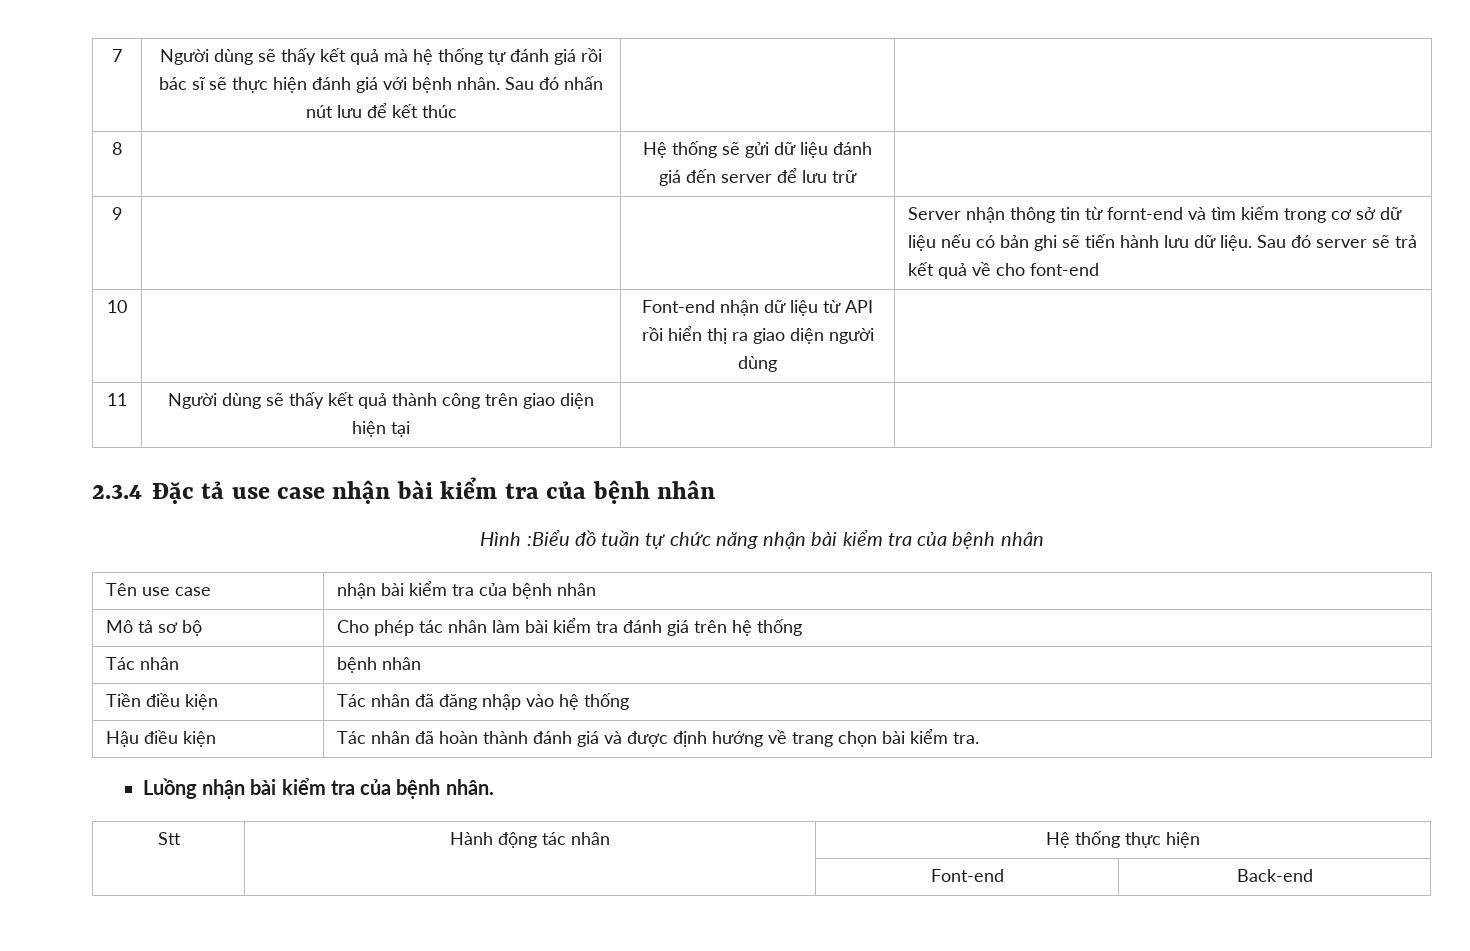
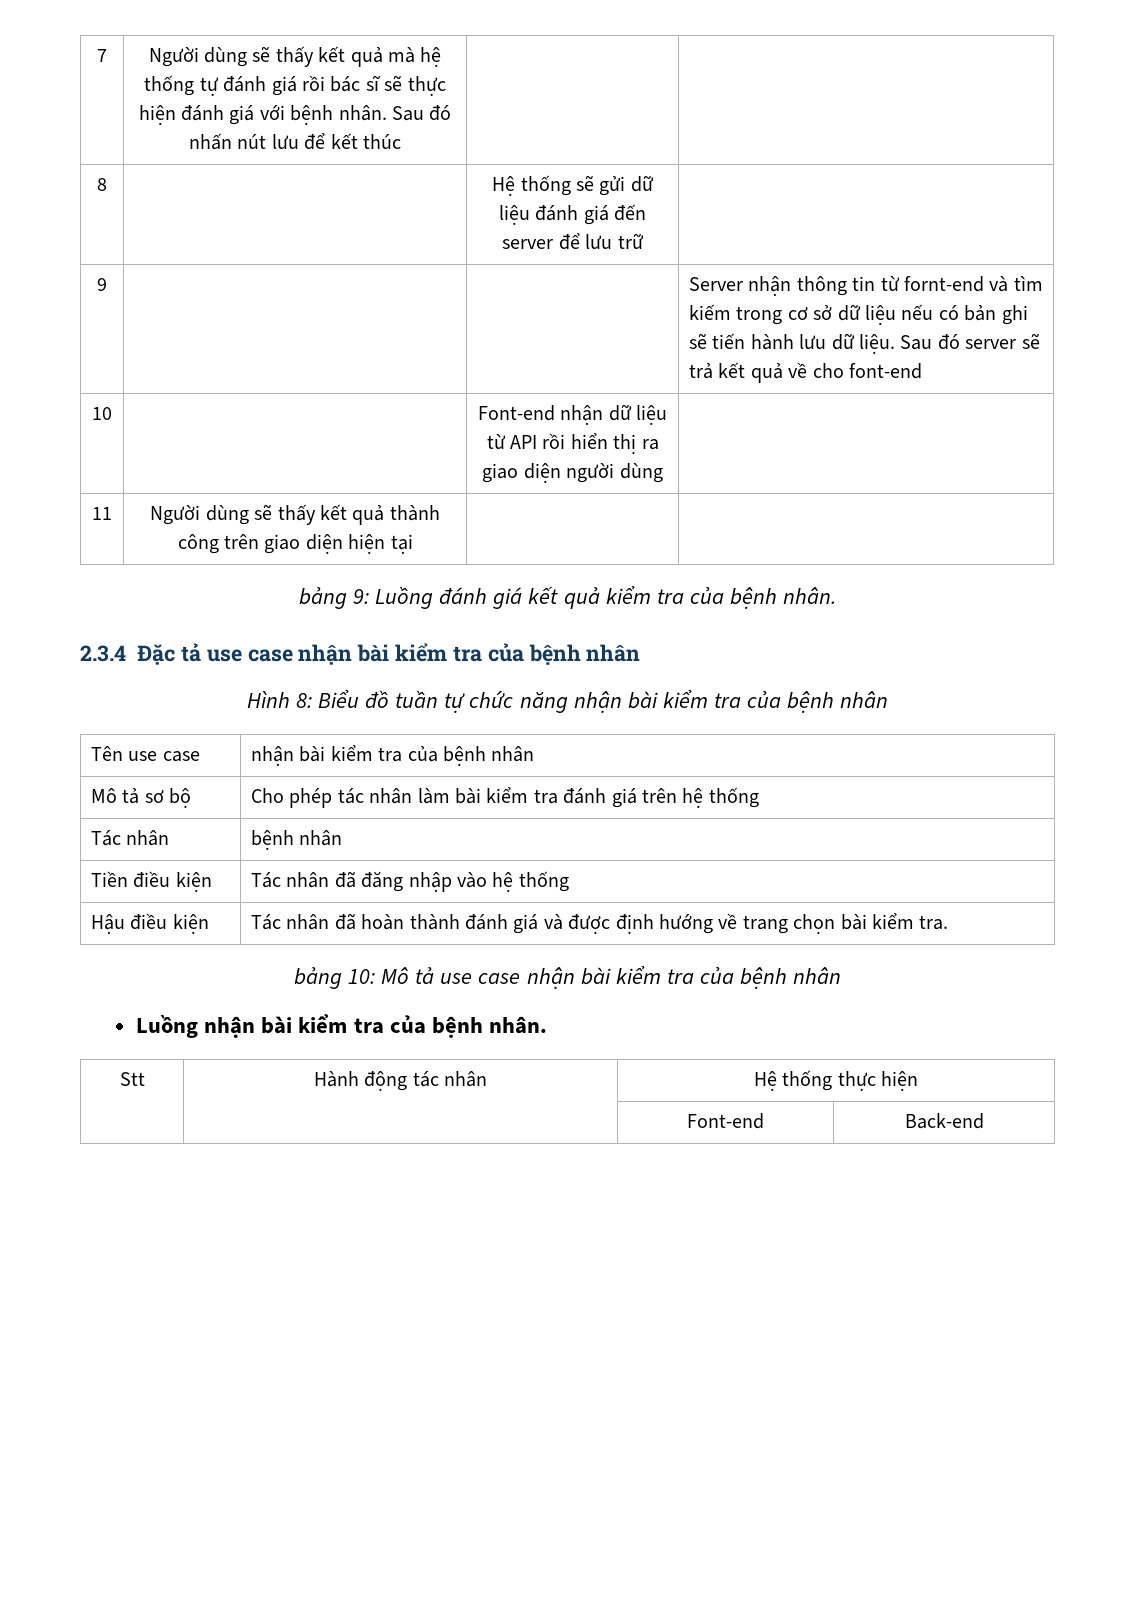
(410, 429) none -> [299,585,836,609] // bảng 9: Luồng đánh giá kết quả kiểm tra của bệnh nhân.
[526,530,570,546] :Biểu -> [296,689,360,708] 8: Biểu
(980, 738) none -> [294,965,841,989] // bảng 10: Mô tả use case nhận bài kiểm tra của bệnh nhân

